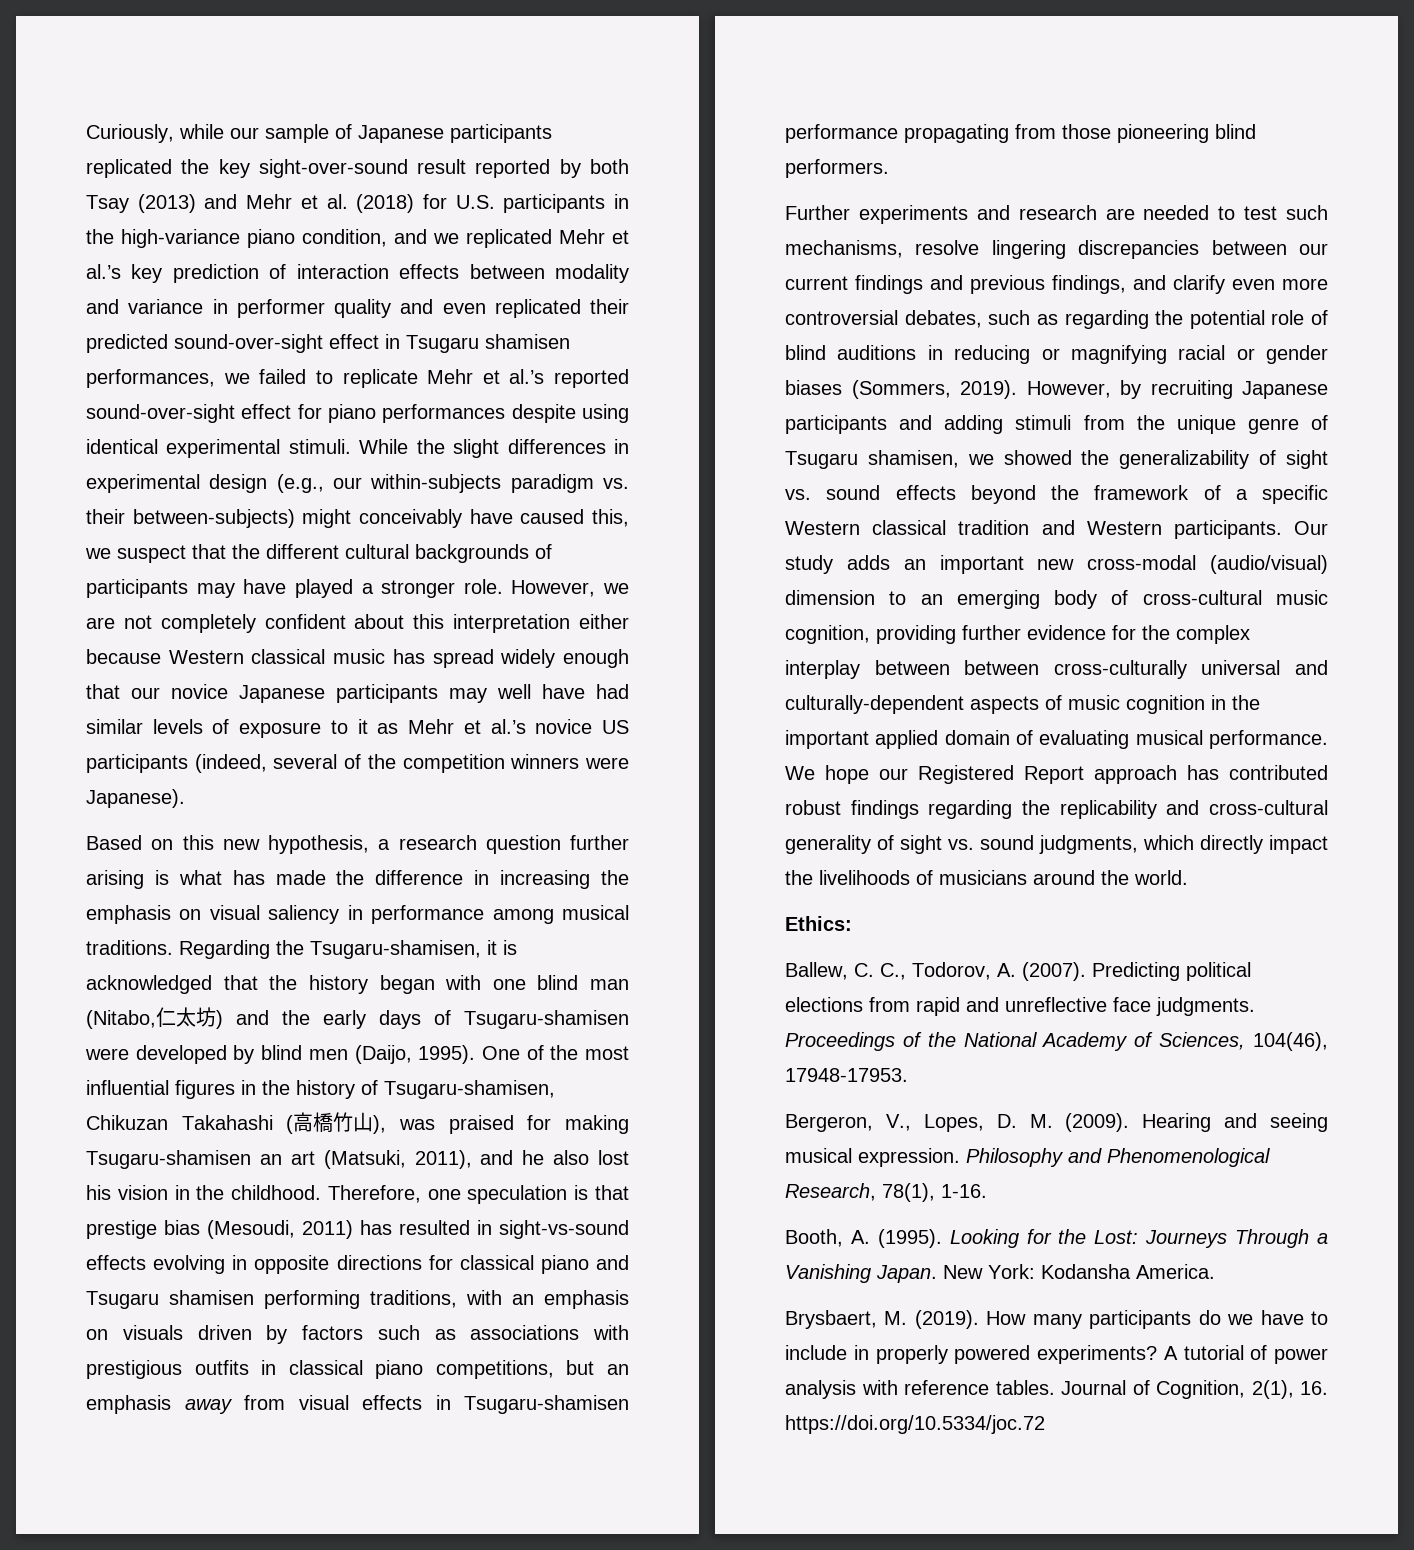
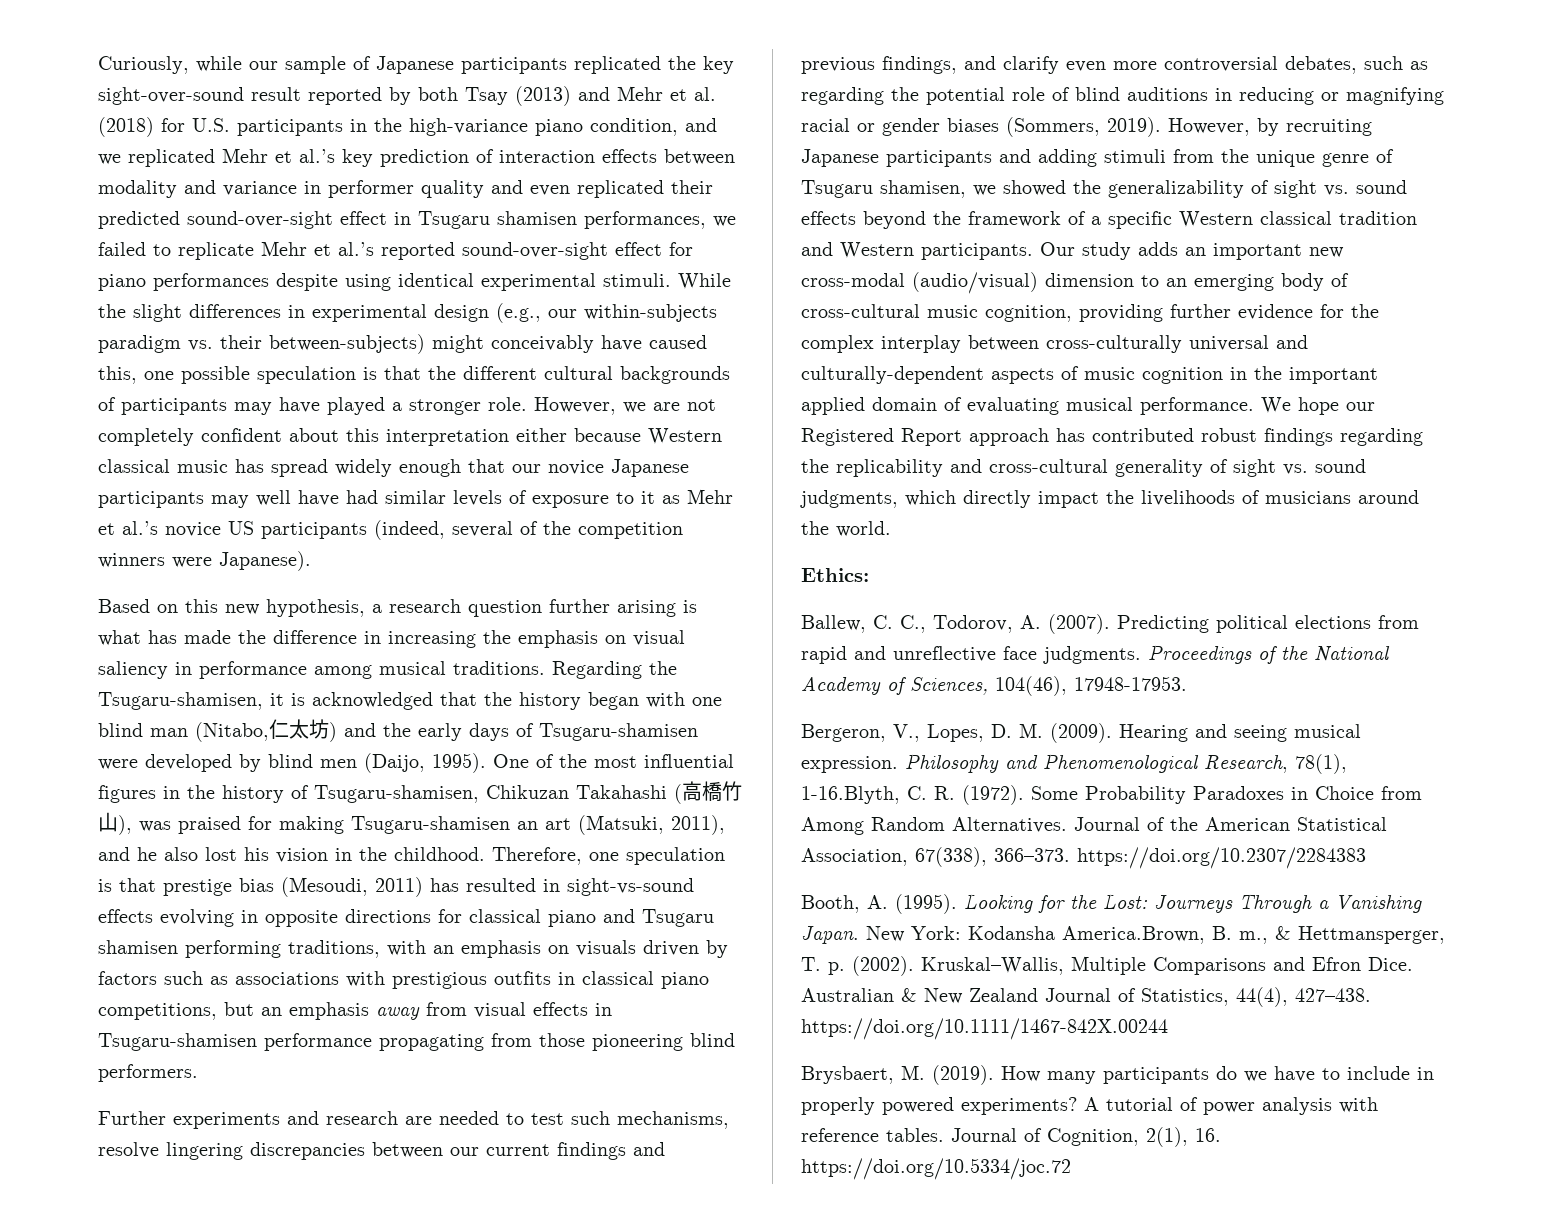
[85,545,186,563] we suspect -> [144,366,377,384] one possible speculation is
[964,660,1040,675] between -> (1039, 343) none
[941,1184,987,1198] 1-16. -> [801,785,1422,805] [801,817,1387,835] [801,847,1366,869] 1-16.Blyth, C. R. (1972). Some Probability Paradoxes in Choice from Among Random Alternatives. Journal of the American Statistical Association, 67(338), 366–373. https://doi.org/10.2307/2284383
[1136,1264,1215,1279] America. -> [1062,926,1445,944] [801,956,1413,976] [801,987,1371,1007] [801,1018,1168,1040] America.Brown, B. m., & Hettmansperger, T. p. (2002). Kruskal–Wallis, Multiple Comparisons and Efron Dice. Australian & New Zealand Journal of Statistics, 44(4), 427–438. https://doi.org/10.1111/1467-842X.00244

